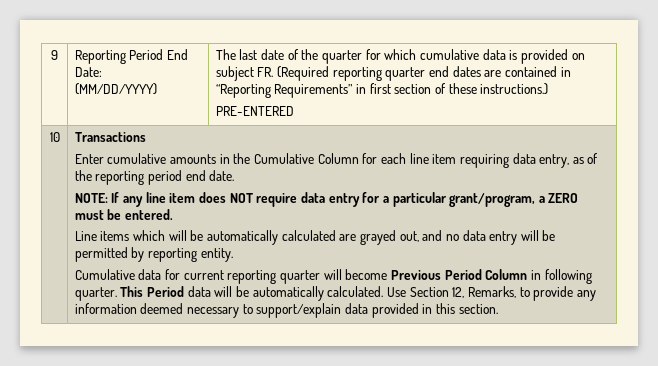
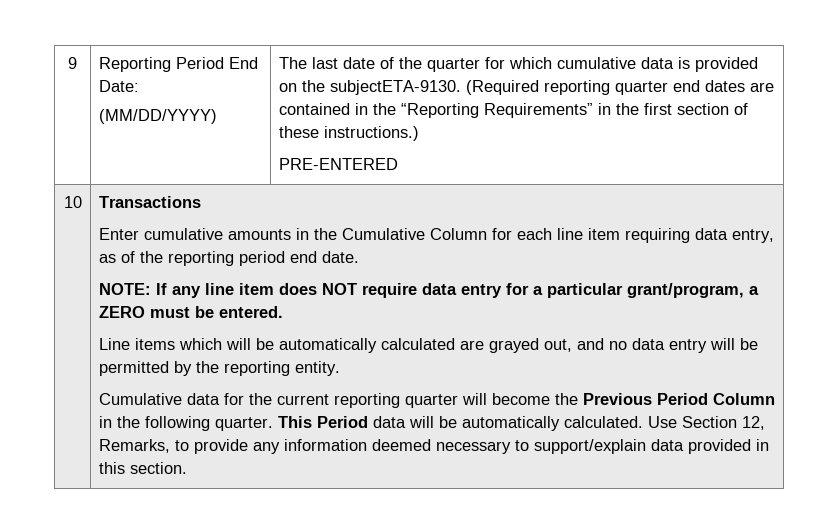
[215,66,274,81] subject FR. -> [301,80,461,95] the subjectETA-9130.
(571, 72) none -> [372,103,396,115] the
(367, 89) none -> [615,103,639,115] the
(145, 254) none -> [195,361,219,373] the
(181, 274) none -> [248,393,272,405] the
(388, 274) none -> [554,393,578,405] the
(541, 275) none -> [116,416,140,428] the

